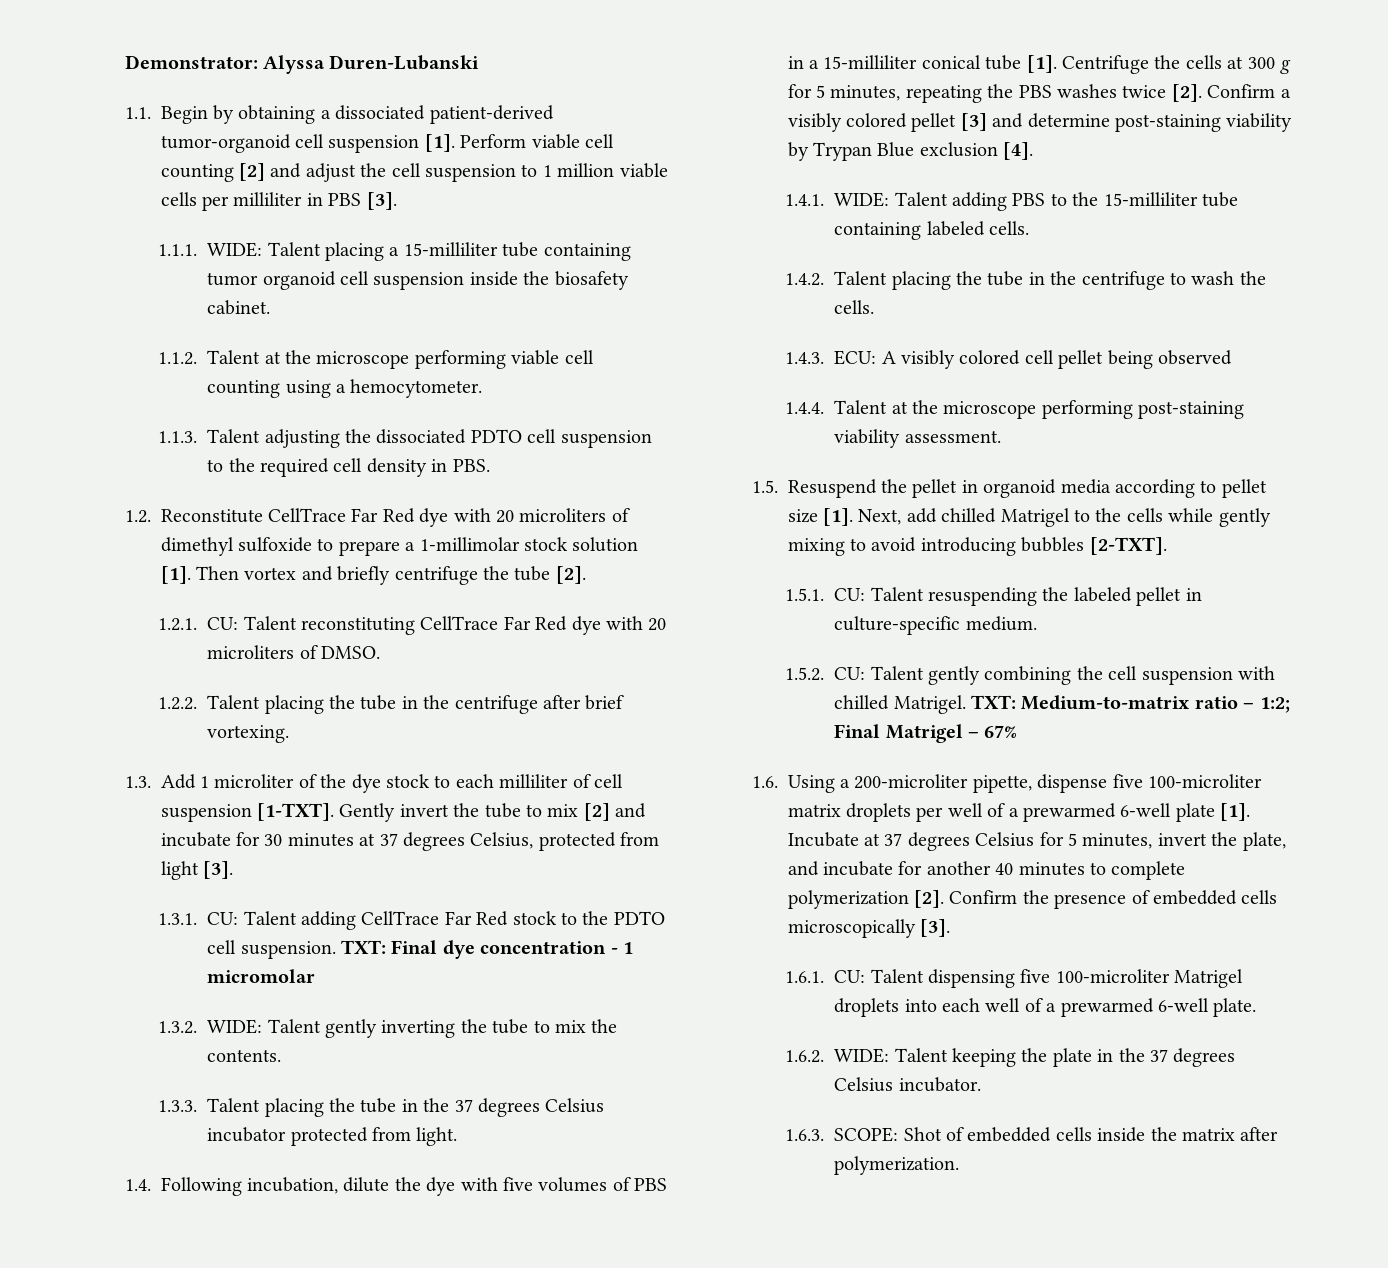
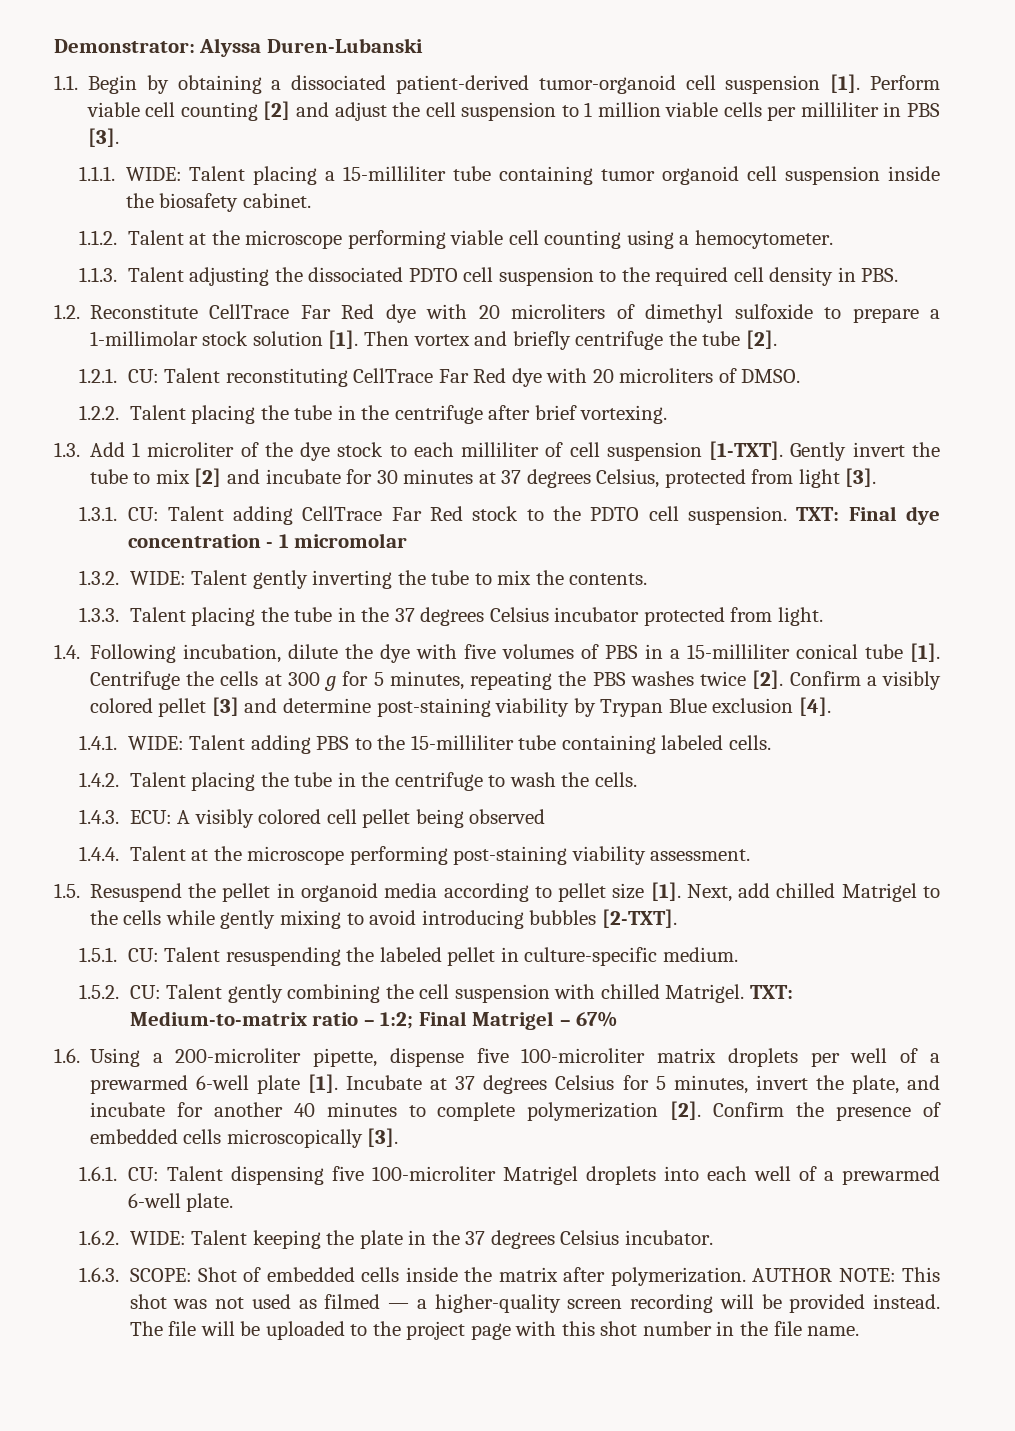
(960, 1165) none -> [752,1267,940,1282] [129,1294,940,1313] [129,1321,860,1340] AUTHOR NOTE: This shot was not used as filmed — a higher-quality screen recording will be provided instead. The file will be uploaded to the project page with this shot number in the file name.

